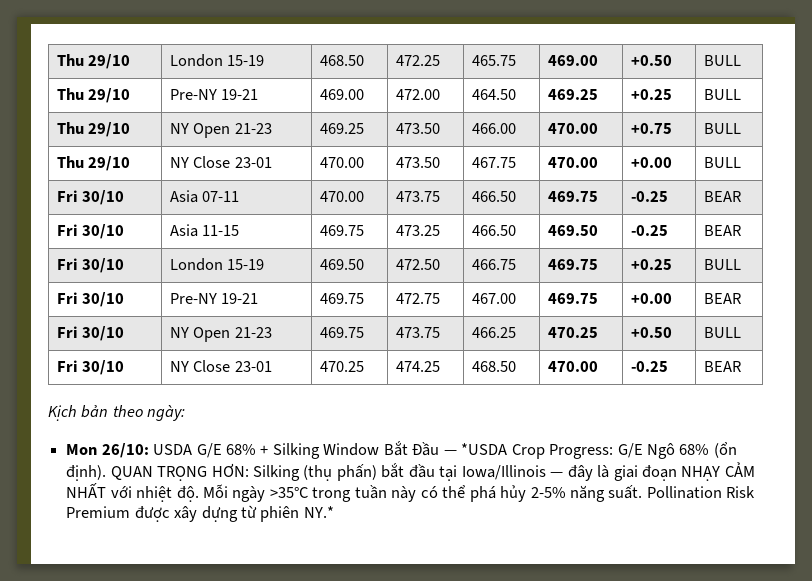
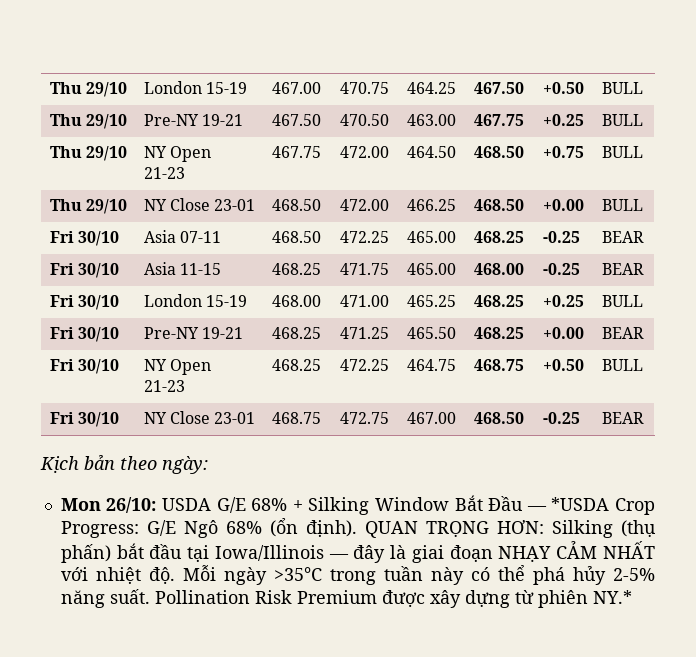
[319,55,364,66] [395,55,440,66] [471,55,516,66] [547,55,598,66] 468.50 | 472.25 | 465.75 | 469.00 -> [271,82,321,94] [339,82,389,94] [406,82,456,94] [473,82,524,94] 467.00 | 470.75 | 464.25 | 467.50
[319,89,364,100] [395,89,440,100] [471,89,516,100] [547,89,598,100] 469.00 | 472.00 | 464.50 | 469.25 -> [271,114,321,126] [339,114,389,126] [406,114,456,126] [473,114,524,126] 467.50 | 470.50 | 463.00 | 467.75
[319,123,364,134] [395,123,440,134] [471,123,516,134] [547,123,598,134] 469.25 | 473.50 | 466.00 | 470.00 -> [271,146,321,158] [339,146,389,158] [406,146,456,158] [473,146,524,158] 467.75 | 472.00 | 464.50 | 468.50
[319,157,364,168] [395,157,440,168] [471,157,516,168] [547,157,598,168] 470.00 | 473.50 | 467.75 | 470.00 -> [271,199,321,211] [339,199,389,211] [406,199,456,211] [473,199,524,211] 468.50 | 472.00 | 466.25 | 468.50
[319,191,364,202] [395,191,440,202] [471,191,516,202] [547,191,598,202] 470.00 | 473.75 | 466.50 | 469.75 -> [271,231,321,243] [339,231,389,243] [406,231,456,243] [473,231,524,243] 468.50 | 472.25 | 465.00 | 468.25
[319,225,364,236] [395,225,440,236] [471,225,516,236] [547,225,598,236] 469.75 | 473.25 | 466.50 | 469.50 -> [271,263,321,275] [339,263,389,275] [406,263,456,275] [473,263,524,275] 468.25 | 471.75 | 465.00 | 468.00
[319,259,364,270] [395,259,440,270] [471,259,516,270] [547,259,598,270] 469.50 | 472.50 | 466.75 | 469.75 -> [271,295,321,307] [339,295,389,307] [406,295,456,307] [473,295,524,307] 468.00 | 471.00 | 465.25 | 468.25
[319,293,364,304] [395,293,440,304] [471,293,516,304] [547,293,598,304] 469.75 | 472.75 | 467.00 | 469.75 -> [271,327,321,339] [339,327,389,339] [406,327,456,339] [473,327,524,339] 468.25 | 471.25 | 465.50 | 468.25
[319,327,364,338] [395,327,440,338] [471,327,516,338] [547,327,598,338] 469.75 | 473.75 | 466.25 | 470.25 -> [271,359,321,371] [339,359,389,371] [406,359,456,371] [473,359,524,371] 468.25 | 472.25 | 464.75 | 468.75
[319,361,364,372] [395,361,440,372] [471,361,516,372] [547,361,598,372] 470.25 | 474.25 | 468.50 | 470.00 -> [271,412,321,424] [339,412,389,424] [406,412,456,424] [473,412,524,424] 468.75 | 472.75 | 467.00 | 468.50

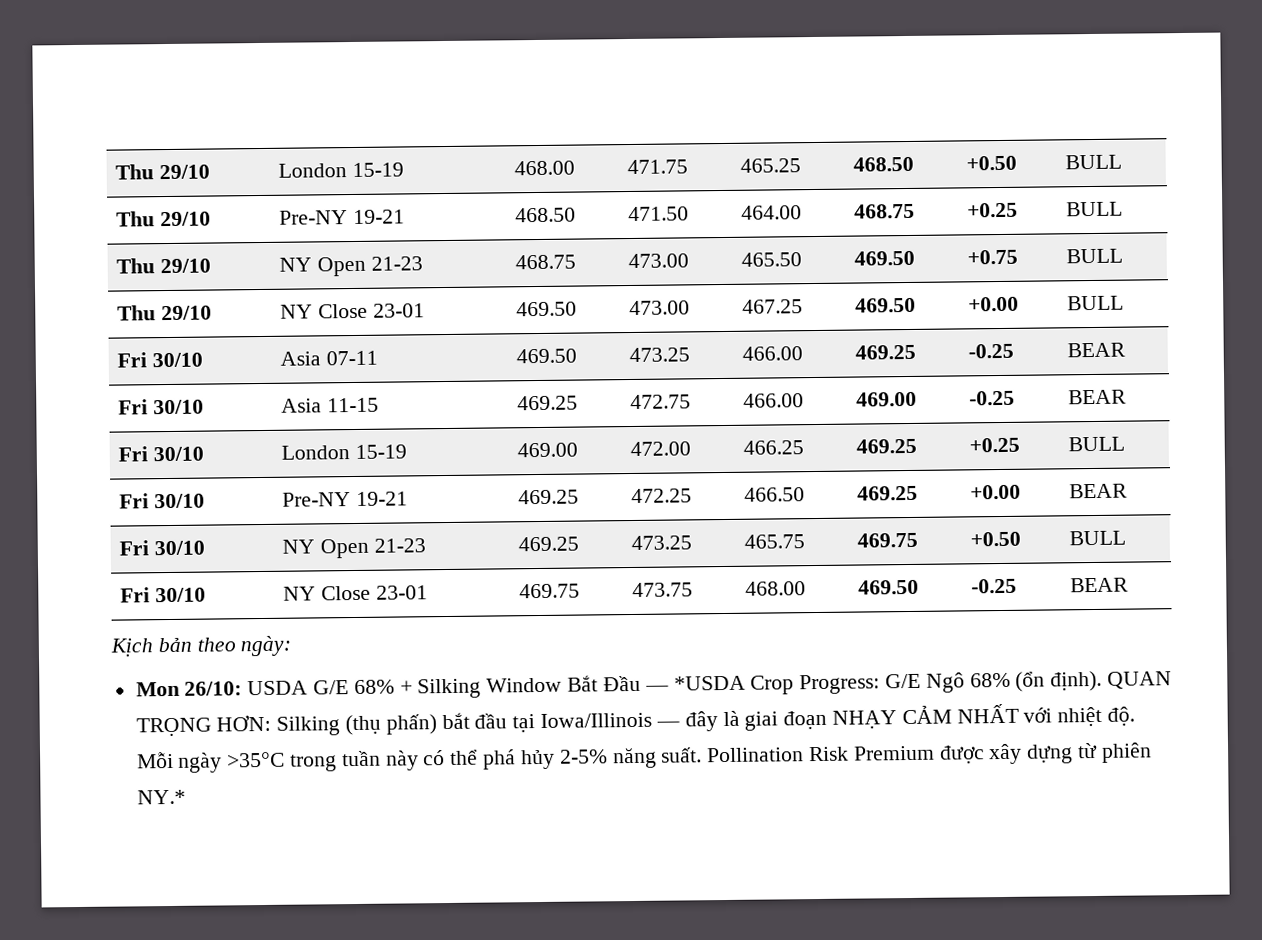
[271,82,321,94] [339,82,389,94] [406,82,456,94] [473,82,524,94] 467.00 | 470.75 | 464.25 | 467.50 -> [514,160,576,176] [627,159,689,175] [740,158,802,173] [853,156,915,172] 468.00 | 471.75 | 465.25 | 468.50
[271,114,321,126] [339,114,389,126] [406,114,456,126] [473,114,524,126] 467.50 | 470.50 | 463.00 | 467.75 -> [515,207,577,223] [628,206,690,222] [741,205,803,220] [854,203,916,219] 468.50 | 471.50 | 464.00 | 468.75
[271,146,321,158] [339,146,389,158] [406,146,456,158] [473,146,524,158] 467.75 | 472.00 | 464.50 | 468.50 -> [515,254,577,270] [628,253,690,269] [741,252,803,267] [854,250,916,266] 468.75 | 473.00 | 465.50 | 469.50
[271,199,321,211] [339,199,389,211] [406,199,456,211] [473,199,524,211] 468.50 | 472.00 | 466.25 | 468.50 -> [516,301,578,317] [629,300,691,316] [742,299,804,314] [855,297,917,313] 469.50 | 473.00 | 467.25 | 469.50
[271,231,321,243] [339,231,389,243] [406,231,456,243] [473,231,524,243] 468.50 | 472.25 | 465.00 | 468.25 -> [516,348,578,364] [629,347,691,363] [742,346,804,361] [855,344,917,360] 469.50 | 473.25 | 466.00 | 469.25
[271,263,321,275] [339,263,389,275] [406,263,456,275] [473,263,524,275] 468.25 | 471.75 | 465.00 | 468.00 -> [517,395,579,411] [630,394,692,410] [743,393,805,408] [856,391,918,407] 469.25 | 472.75 | 466.00 | 469.00
[271,295,321,307] [339,295,389,307] [406,295,456,307] [473,295,524,307] 468.00 | 471.00 | 465.25 | 468.25 -> [517,442,579,458] [630,441,692,457] [743,440,805,455] [856,438,918,454] 469.00 | 472.00 | 466.25 | 469.25
[271,327,321,339] [339,327,389,339] [406,327,456,339] [473,327,524,339] 468.25 | 471.25 | 465.50 | 468.25 -> [518,489,580,505] [631,488,693,503] [744,487,806,502] [857,485,919,501] 469.25 | 472.25 | 466.50 | 469.25
[271,359,321,371] [339,359,389,371] [406,359,456,371] [473,359,524,371] 468.25 | 472.25 | 464.75 | 468.75 -> [518,536,580,552] [631,535,693,550] [744,534,806,549] [857,532,919,548] 469.25 | 473.25 | 465.75 | 469.75
[271,412,321,424] [339,412,389,424] [406,412,456,424] [473,412,524,424] 468.75 | 472.75 | 467.00 | 468.50 -> [519,583,581,599] [632,582,694,597] [745,581,807,596] [858,579,920,595] 469.75 | 473.75 | 468.00 | 469.50

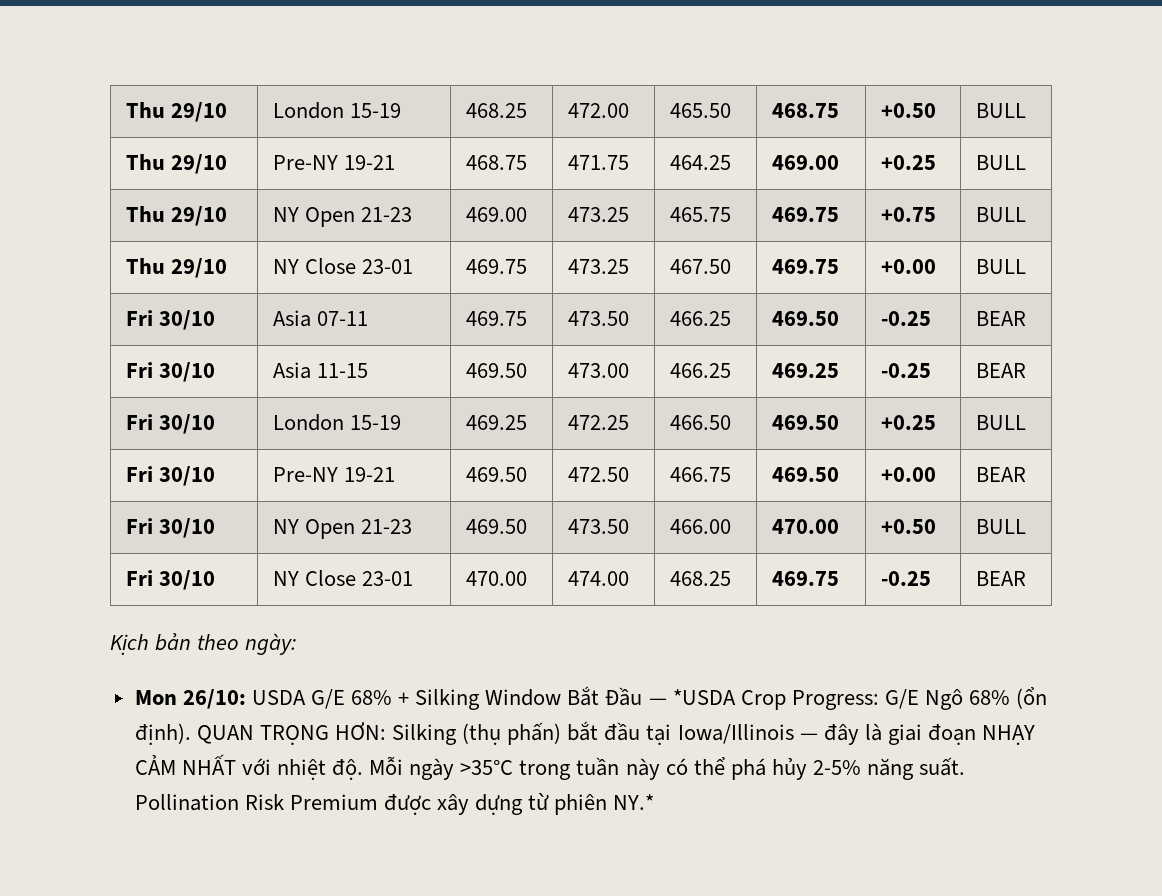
[514,160,576,176] [627,159,689,175] [740,158,802,173] [853,156,915,172] 468.00 | 471.75 | 465.25 | 468.50 -> [465,103,527,118] [567,103,629,118] [669,103,731,118] [771,103,839,118] 468.25 | 472.00 | 465.50 | 468.75
[515,207,577,223] [628,206,690,222] [741,205,803,220] [854,203,916,219] 468.50 | 471.50 | 464.00 | 468.75 -> [465,155,527,170] [567,155,629,170] [669,155,731,170] [771,155,839,170] 468.75 | 471.75 | 464.25 | 469.00
[515,254,577,270] [628,253,690,269] [741,252,803,267] [854,250,916,266] 468.75 | 473.00 | 465.50 | 469.50 -> [465,207,527,222] [567,207,629,222] [669,207,731,222] [771,207,839,222] 469.00 | 473.25 | 465.75 | 469.75
[516,301,578,317] [629,300,691,316] [742,299,804,314] [855,297,917,313] 469.50 | 473.00 | 467.25 | 469.50 -> [465,259,527,274] [567,259,629,274] [669,259,731,274] [771,259,839,274] 469.75 | 473.25 | 467.50 | 469.75
[516,348,578,364] [629,347,691,363] [742,346,804,361] [855,344,917,360] 469.50 | 473.25 | 466.00 | 469.25 -> [465,311,527,326] [567,311,629,326] [669,311,731,326] [771,311,839,326] 469.75 | 473.50 | 466.25 | 469.50
[517,395,579,411] [630,394,692,410] [743,393,805,408] [856,391,918,407] 469.25 | 472.75 | 466.00 | 469.00 -> [465,363,527,378] [567,363,629,378] [669,363,731,378] [771,363,839,378] 469.50 | 473.00 | 466.25 | 469.25
[517,442,579,458] [630,441,692,457] [743,440,805,455] [856,438,918,454] 469.00 | 472.00 | 466.25 | 469.25 -> [465,415,527,430] [567,415,629,430] [669,415,731,430] [771,415,839,430] 469.25 | 472.25 | 466.50 | 469.50
[518,489,580,505] [631,488,693,503] [744,487,806,502] [857,485,919,501] 469.25 | 472.25 | 466.50 | 469.25 -> [465,467,527,482] [567,467,629,482] [669,467,731,482] [771,467,839,482] 469.50 | 472.50 | 466.75 | 469.50
[518,536,580,552] [631,535,693,550] [744,534,806,549] [857,532,919,548] 469.25 | 473.25 | 465.75 | 469.75 -> [465,519,527,534] [567,519,629,534] [669,519,731,534] [771,519,839,534] 469.50 | 473.50 | 466.00 | 470.00
[519,583,581,599] [632,582,694,597] [745,581,807,596] [858,579,920,595] 469.75 | 473.75 | 468.00 | 469.50 -> [465,571,527,586] [567,571,629,586] [669,571,731,586] [771,571,839,586] 470.00 | 474.00 | 468.25 | 469.75

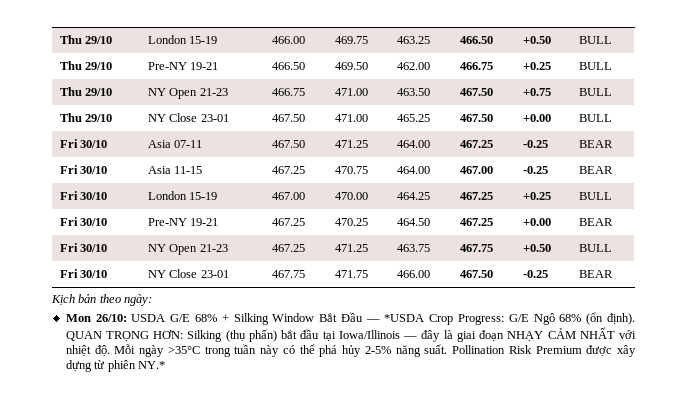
[465,103,527,118] [567,103,629,118] [669,103,731,118] [771,103,839,118] 468.25 | 472.00 | 465.50 | 468.75 -> [272,36,306,44] [335,36,369,44] [397,36,431,44] [460,36,494,44] 466.00 | 469.75 | 463.25 | 466.50
[465,155,527,170] [567,155,629,170] [669,155,731,170] [771,155,839,170] 468.75 | 471.75 | 464.25 | 469.00 -> [272,62,306,70] [335,62,369,70] [397,62,431,70] [460,62,494,70] 466.50 | 469.50 | 462.00 | 466.75
[465,207,527,222] [567,207,629,222] [669,207,731,222] [771,207,839,222] 469.00 | 473.25 | 465.75 | 469.75 -> [272,88,306,96] [335,88,369,96] [397,88,431,96] [460,88,494,96] 466.75 | 471.00 | 463.50 | 467.50
[465,259,527,274] [567,259,629,274] [669,259,731,274] [771,259,839,274] 469.75 | 473.25 | 467.50 | 469.75 -> [272,114,306,122] [335,114,369,122] [397,114,431,122] [460,114,494,122] 467.50 | 471.00 | 465.25 | 467.50
[465,311,527,326] [567,311,629,326] [669,311,731,326] [771,311,839,326] 469.75 | 473.50 | 466.25 | 469.50 -> [272,140,306,148] [335,140,369,148] [397,140,431,148] [460,140,494,148] 467.50 | 471.25 | 464.00 | 467.25
[465,363,527,378] [567,363,629,378] [669,363,731,378] [771,363,839,378] 469.50 | 473.00 | 466.25 | 469.25 -> [272,166,306,174] [335,166,369,174] [397,166,431,174] [460,166,494,174] 467.25 | 470.75 | 464.00 | 467.00
[465,415,527,430] [567,415,629,430] [669,415,731,430] [771,415,839,430] 469.25 | 472.25 | 466.50 | 469.50 -> [272,192,306,200] [335,192,369,200] [397,192,431,200] [460,192,494,200] 467.00 | 470.00 | 464.25 | 467.25
[465,467,527,482] [567,467,629,482] [669,467,731,482] [771,467,839,482] 469.50 | 472.50 | 466.75 | 469.50 -> [272,218,306,226] [335,218,369,226] [397,218,431,226] [460,218,494,226] 467.25 | 470.25 | 464.50 | 467.25
[465,519,527,534] [567,519,629,534] [669,519,731,534] [771,519,839,534] 469.50 | 473.50 | 466.00 | 470.00 -> [272,244,306,252] [335,244,369,252] [397,244,431,252] [460,244,494,252] 467.25 | 471.25 | 463.75 | 467.75
[465,571,527,586] [567,571,629,586] [669,571,731,586] [771,571,839,586] 470.00 | 474.00 | 468.25 | 469.75 -> [272,270,306,278] [335,270,369,278] [397,270,431,278] [460,270,494,278] 467.75 | 471.75 | 466.00 | 467.50

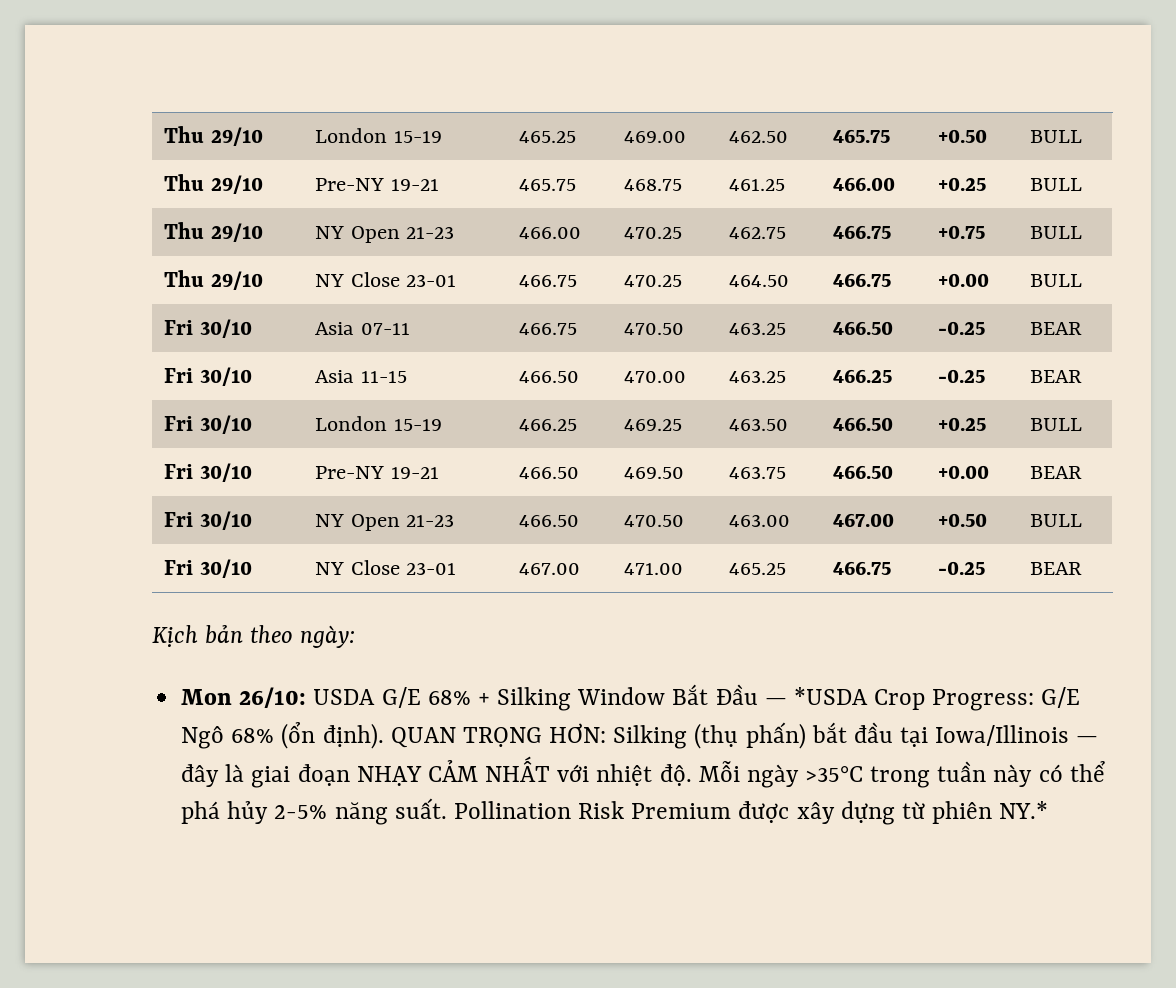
[272,36,306,44] [335,36,369,44] [397,36,431,44] [460,36,494,44] 466.00 | 469.75 | 463.25 | 466.50 -> [519,131,577,143] [624,131,687,143] [729,131,789,143] [833,129,891,143] 465.25 | 469.00 | 462.50 | 465.75
[272,62,306,70] [335,62,369,70] [397,62,431,70] [460,62,494,70] 466.50 | 469.50 | 462.00 | 466.75 -> [519,179,577,191] [624,179,683,191] [729,179,786,191] [833,177,896,191] 465.75 | 468.75 | 461.25 | 466.00
[272,88,306,96] [335,88,369,96] [397,88,431,96] [460,88,494,96] 466.75 | 471.00 | 463.50 | 467.50 -> [519,227,582,239] [624,227,683,239] [729,227,787,239] [833,225,892,239] 466.00 | 470.25 | 462.75 | 466.75
[272,114,306,122] [335,114,369,122] [397,114,431,122] [460,114,494,122] 467.50 | 471.00 | 465.25 | 467.50 -> [519,275,578,287] [624,275,683,287] [729,275,790,287] [833,273,892,287] 466.75 | 470.25 | 464.50 | 466.75
[272,140,306,148] [335,140,369,148] [397,140,431,148] [460,140,494,148] 467.50 | 471.25 | 464.00 | 467.25 -> [519,323,578,335] [624,323,685,335] [729,322,787,335] [833,321,894,335] 466.75 | 470.50 | 463.25 | 466.50
[272,166,306,174] [335,166,369,174] [397,166,431,174] [460,166,494,174] 467.25 | 470.75 | 464.00 | 467.00 -> [519,371,580,383] [624,371,687,383] [729,370,787,383] [833,369,893,383] 466.50 | 470.00 | 463.25 | 466.25
[272,192,306,200] [335,192,369,200] [397,192,431,200] [460,192,494,200] 467.00 | 470.00 | 464.25 | 467.25 -> [519,419,578,431] [624,419,683,431] [729,418,789,431] [833,417,894,431] 466.25 | 469.25 | 463.50 | 466.50
[272,218,306,226] [335,218,369,226] [397,218,431,226] [460,218,494,226] 467.25 | 470.25 | 464.50 | 467.25 -> [519,467,580,479] [624,467,685,479] [729,466,787,479] [833,465,894,479] 466.50 | 469.50 | 463.75 | 466.50
[272,244,306,252] [335,244,369,252] [397,244,431,252] [460,244,494,252] 467.25 | 471.25 | 463.75 | 467.75 -> [519,515,580,527] [624,515,685,527] [729,514,791,527] [833,513,895,527] 466.50 | 470.50 | 463.00 | 467.00
[272,270,306,278] [335,270,369,278] [397,270,431,278] [460,270,494,278] 467.75 | 471.75 | 466.00 | 467.50 -> [519,563,581,575] [624,563,684,575] [729,563,787,575] [833,561,892,575] 467.00 | 471.00 | 465.25 | 466.75

